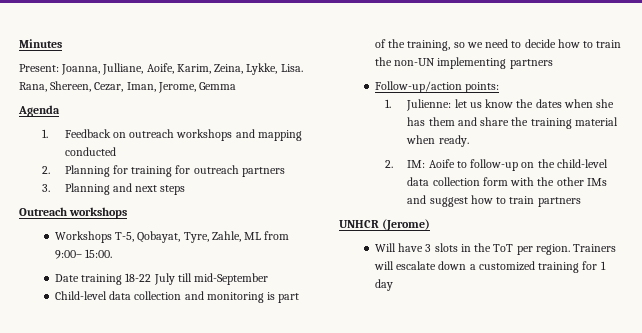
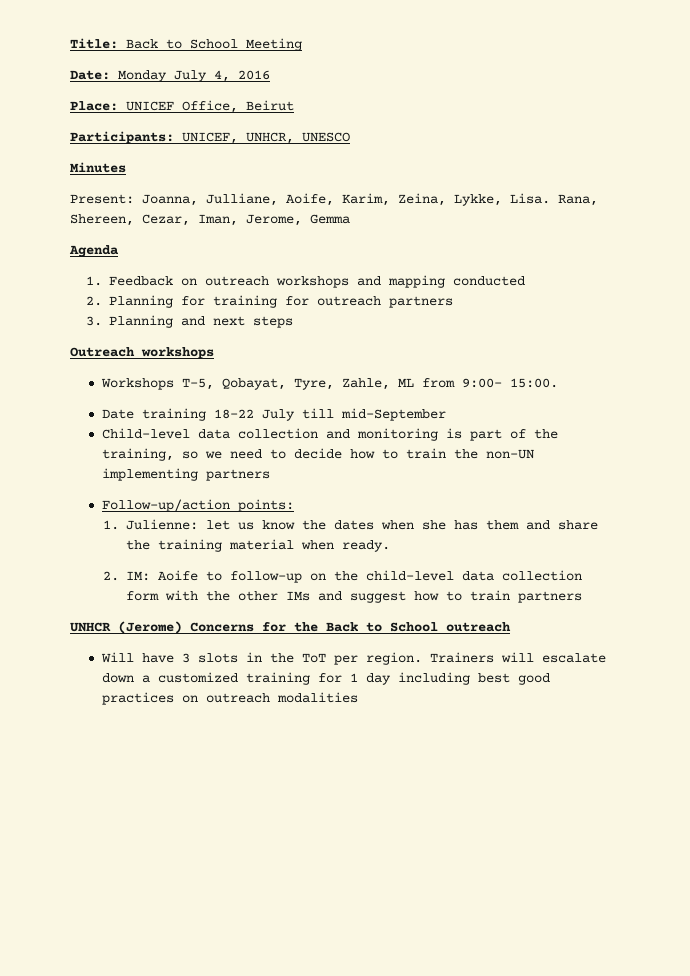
(19, 43) none -> [70,38,302,51] [70,70,270,82] [70,100,294,113] [70,131,350,144] Title: Back to School Meeting // Date: Monday July 4, 2016 // Place: UNICEF Office, Beirut // Participants: UNICEF, UNHCR, UNESCO //
(431, 225) none -> [190,622,511,632] Concerns for the Back to School outreach
(393, 285) none -> [397,672,550,685] [101,692,358,705] including best good practices on outreach modalities

